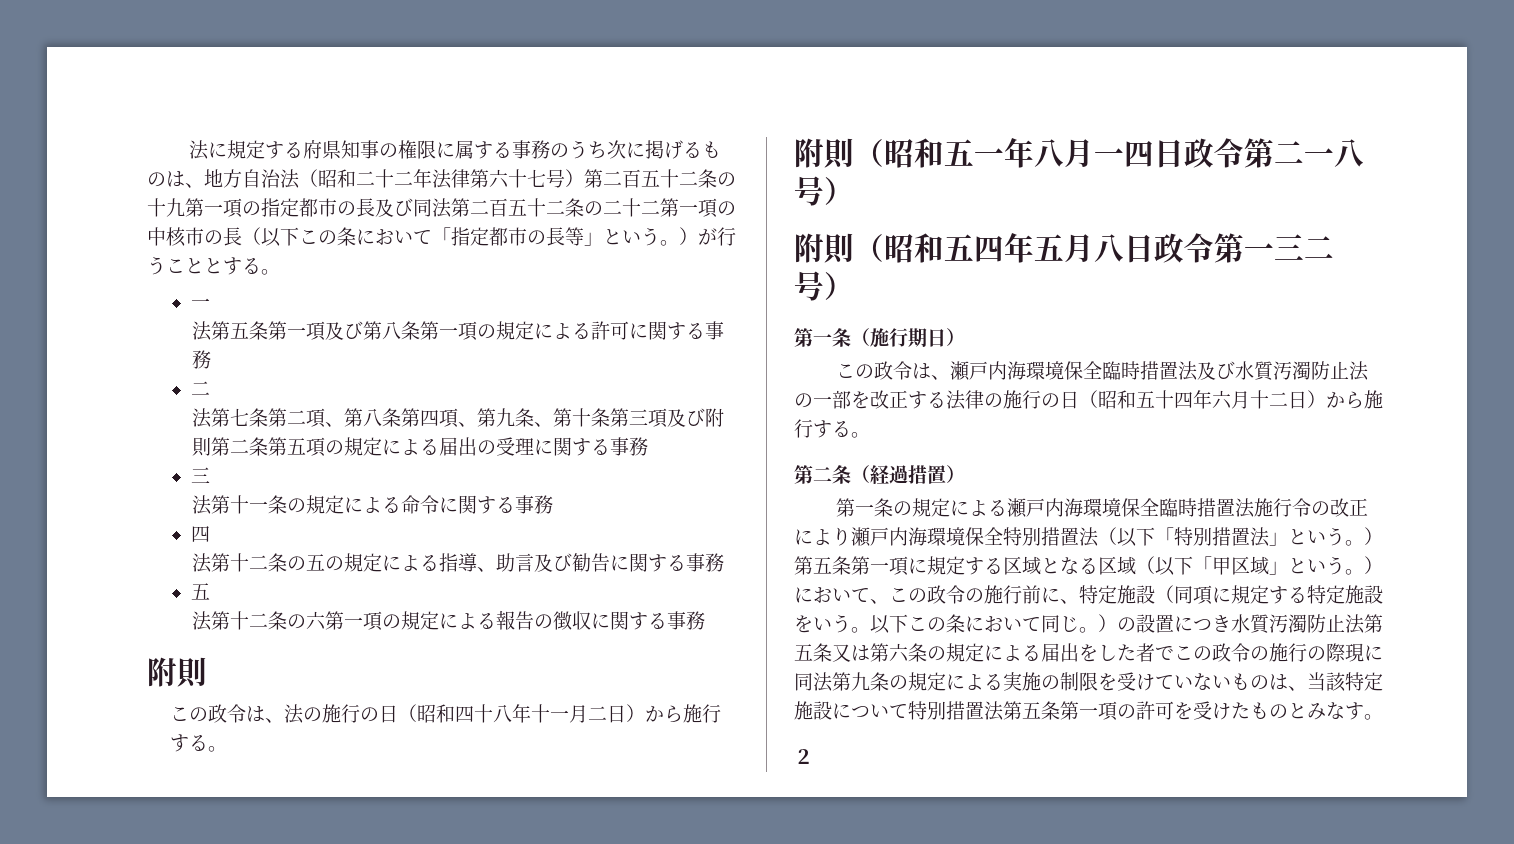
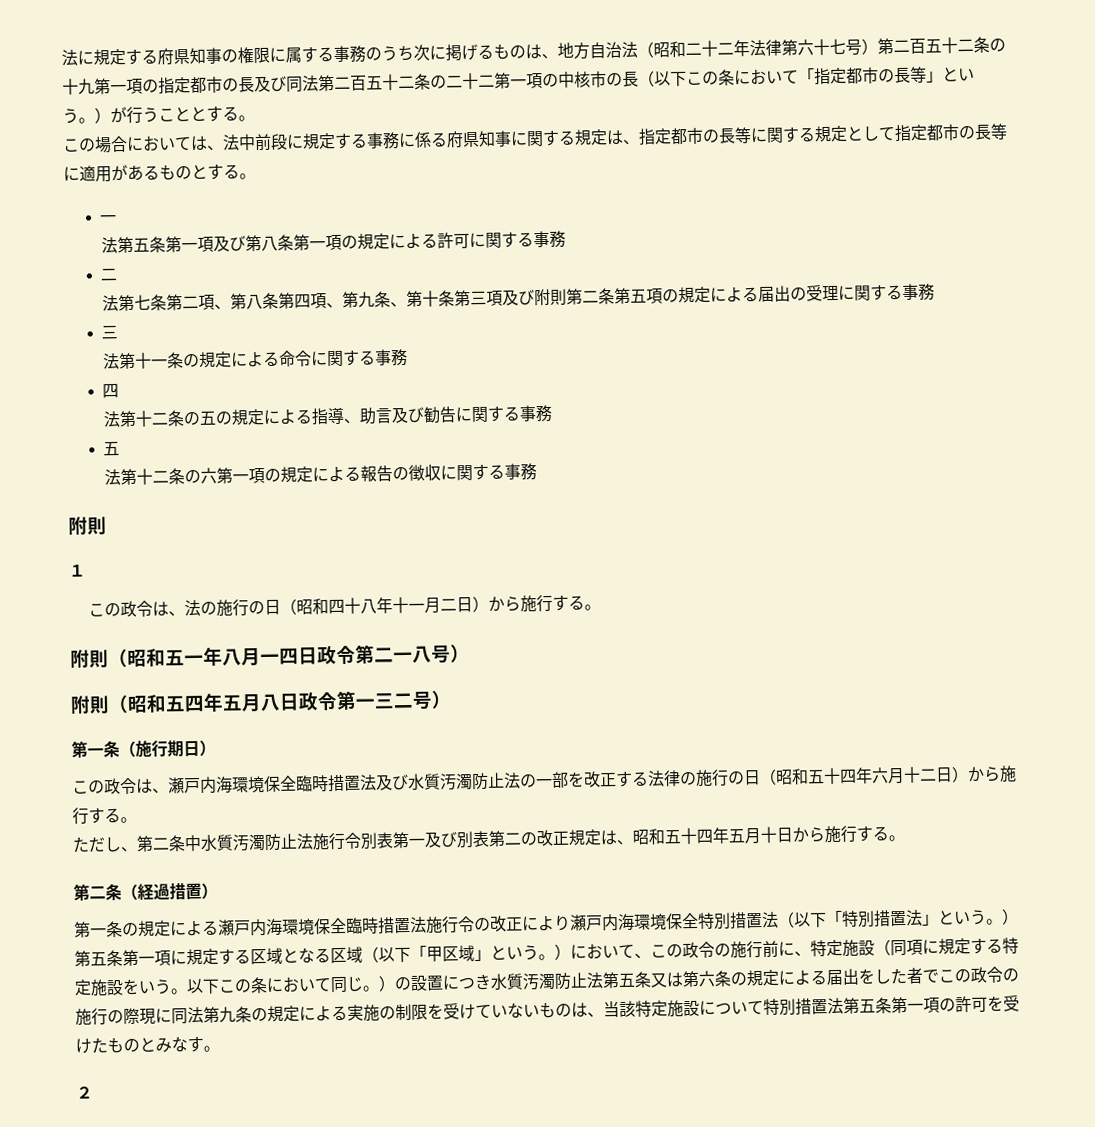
(280, 272) none -> [62,123,1008,154] [63,163,256,183] // この場合においては、法中前段に規定する事務に係る府県知事に関する規定は、指定都市の長等に関する規定として指定都市の長等に適用があるものとする。
(207, 672) none -> [68,564,86,577] // １
(870, 435) none -> [72,825,905,853] // ただし、第二条中水質汚濁防止法施行令別表第一及び別表第二の改正規定は、昭和五十四年五月十日から施行する。

